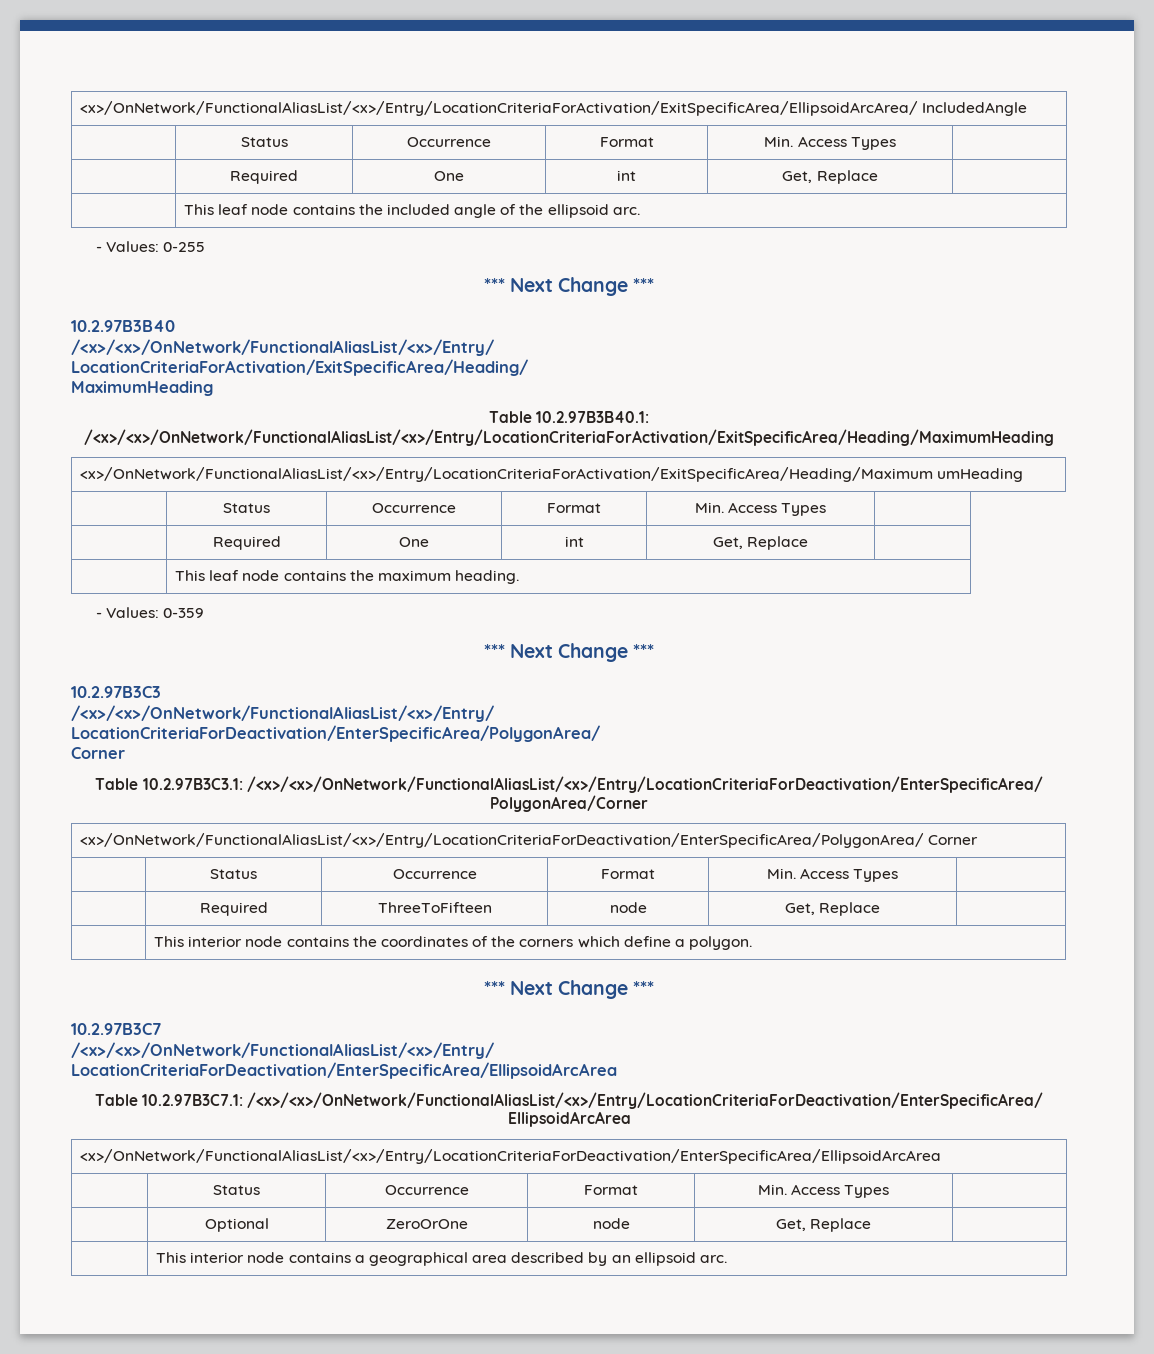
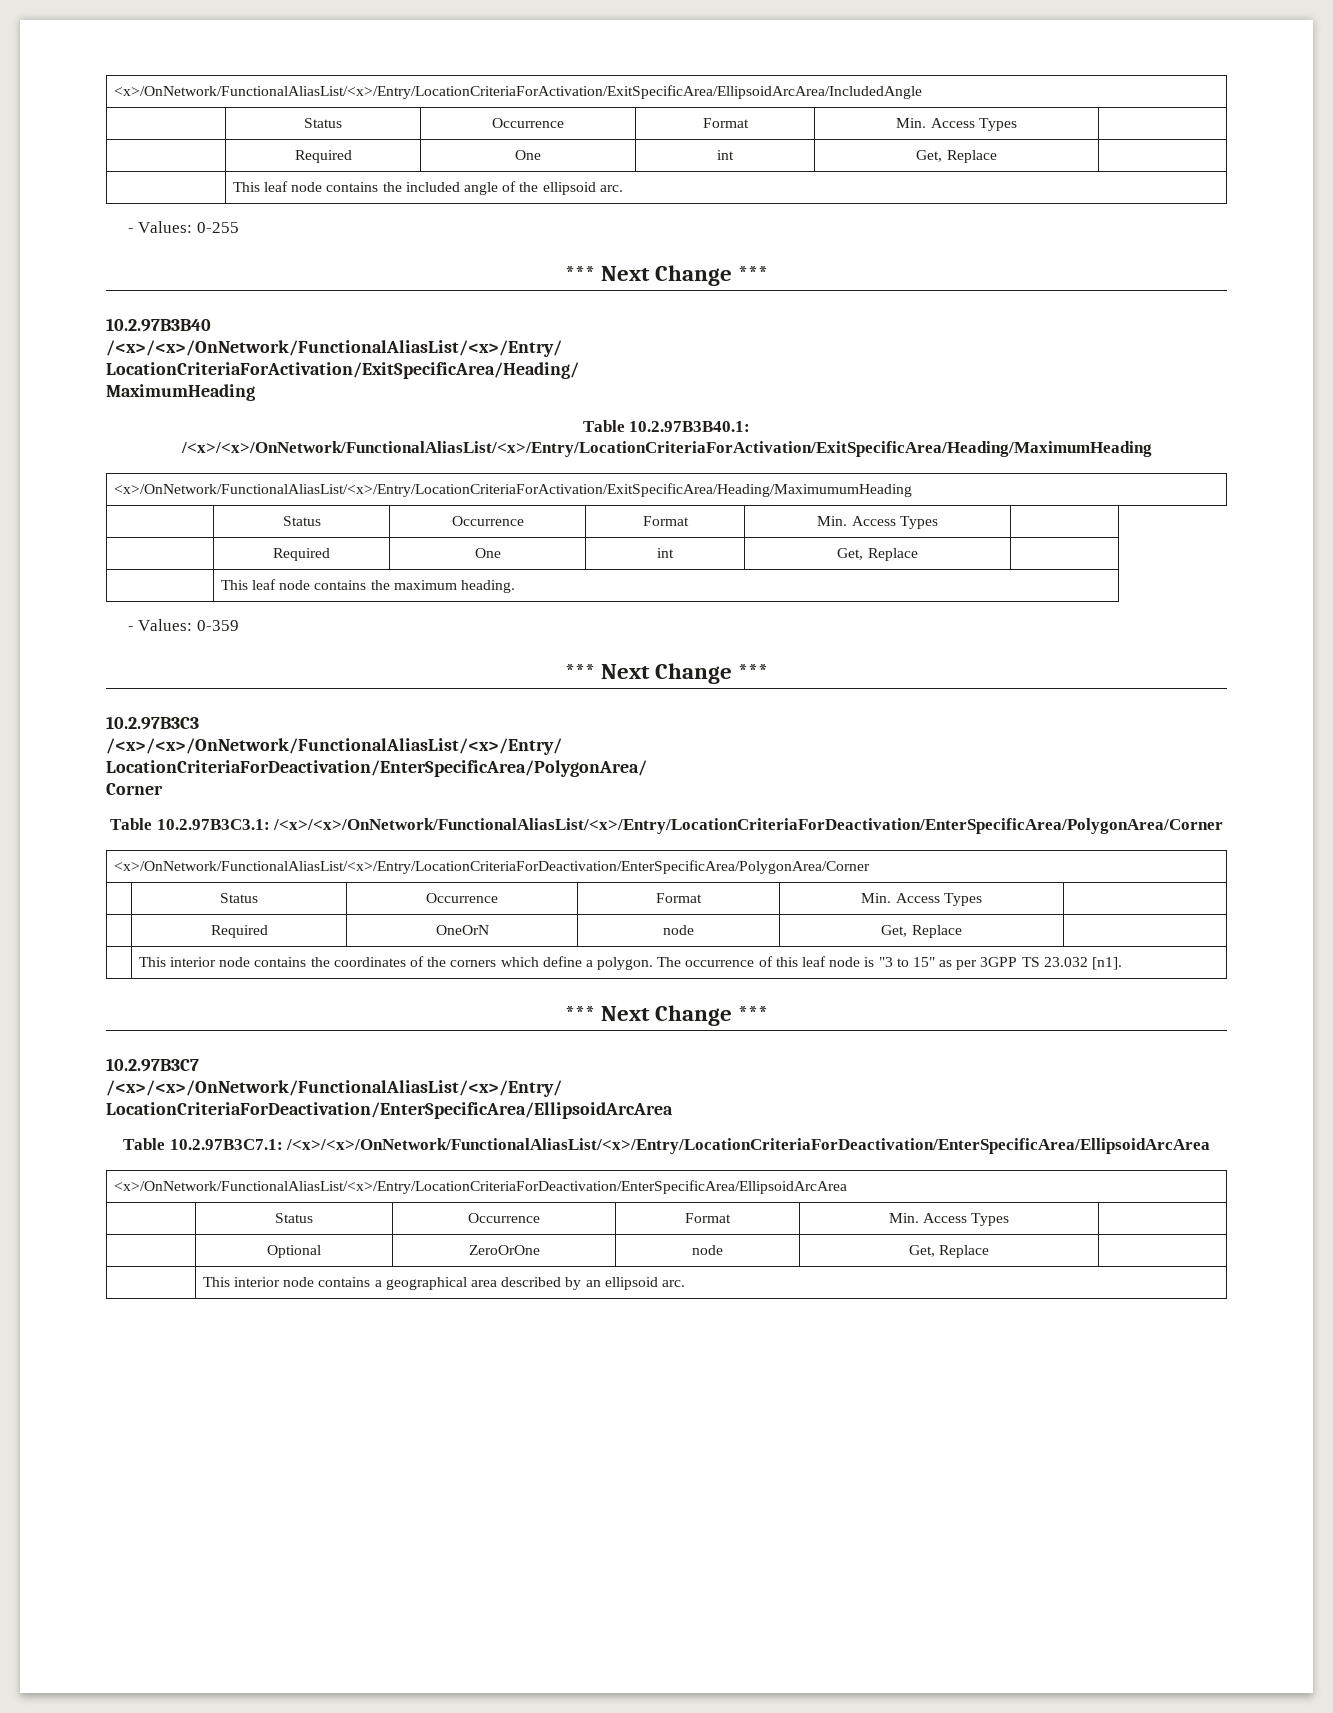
[80,101,1028,116] <x>/OnNetwork/FunctionalAliasList/<x>/Entry/LocationCriteriaForActivation/ExitSpecificArea/EllipsoidArcArea/ IncludedAngle -> [113,85,922,99] <x>/OnNetwork/FunctionalAliasList/<x>/Entry/LocationCriteriaForActivation/ExitSpecificArea/EllipsoidArcArea/IncludedAngle
[80,467,1024,482] <x>/OnNetwork/FunctionalAliasList/<x>/Entry/LocationCriteriaForActivation/ExitSpecificArea/Heading/Maximum umHeading -> [113,483,912,497] <x>/OnNetwork/FunctionalAliasList/<x>/Entry/LocationCriteriaForActivation/ExitSpecificArea/Heading/MaximumumHeading
[246,776,1043,793] [490,795,648,812] [80,833,979,848] [210,869,257,879] [392,869,477,879] [601,869,655,879] [766,868,899,882] [199,902,268,916] [377,902,492,913] /<x>/<x>/OnNetwork/FunctionalAliasList/<x>/Entry/LocationCriteriaForDeactivation/EnterSpecificArea/ PolygonArea/Corner // <x>/OnNetwork/FunctionalAliasList/<x>/Entry/LocationCriteriaForDeactivation/EnterSpecificArea/PolygonArea/ Corner // | Status | Occurrence | Format | Min. Access Types | // | Required | ThreeToFifteen -> [273,818,1224,834] [113,860,870,874] [220,893,258,903] [426,893,498,903] [656,893,702,903] [861,893,982,906] [210,925,268,938] [435,925,489,935] /<x>/<x>/OnNetwork/FunctionalAliasList/<x>/Entry/LocationCriteriaForDeactivation/EnterSpecificArea/PolygonArea/Corner // <x>/OnNetwork/FunctionalAliasList/<x>/Entry/LocationCriteriaForDeactivation/EnterSpecificArea/PolygonArea/Corner // | Status | Occurrence | Format | Min. Access Types | // | Required | OneOrN
(753, 943) none -> [657,956,1123,970] The occurrence of this leaf node is "3 to 15" as per 3GPP TS 23.032 [n1].
[247,1092,1044,1109] [507,1111,631,1127] /<x>/<x>/OnNetwork/FunctionalAliasList/<x>/Entry/LocationCriteriaForDeactivation/EnterSpecificArea/ EllipsoidArcArea -> [286,1138,1211,1154] /<x>/<x>/OnNetwork/FunctionalAliasList/<x>/Entry/LocationCriteriaForDeactivation/EnterSpecificArea/EllipsoidArcArea

